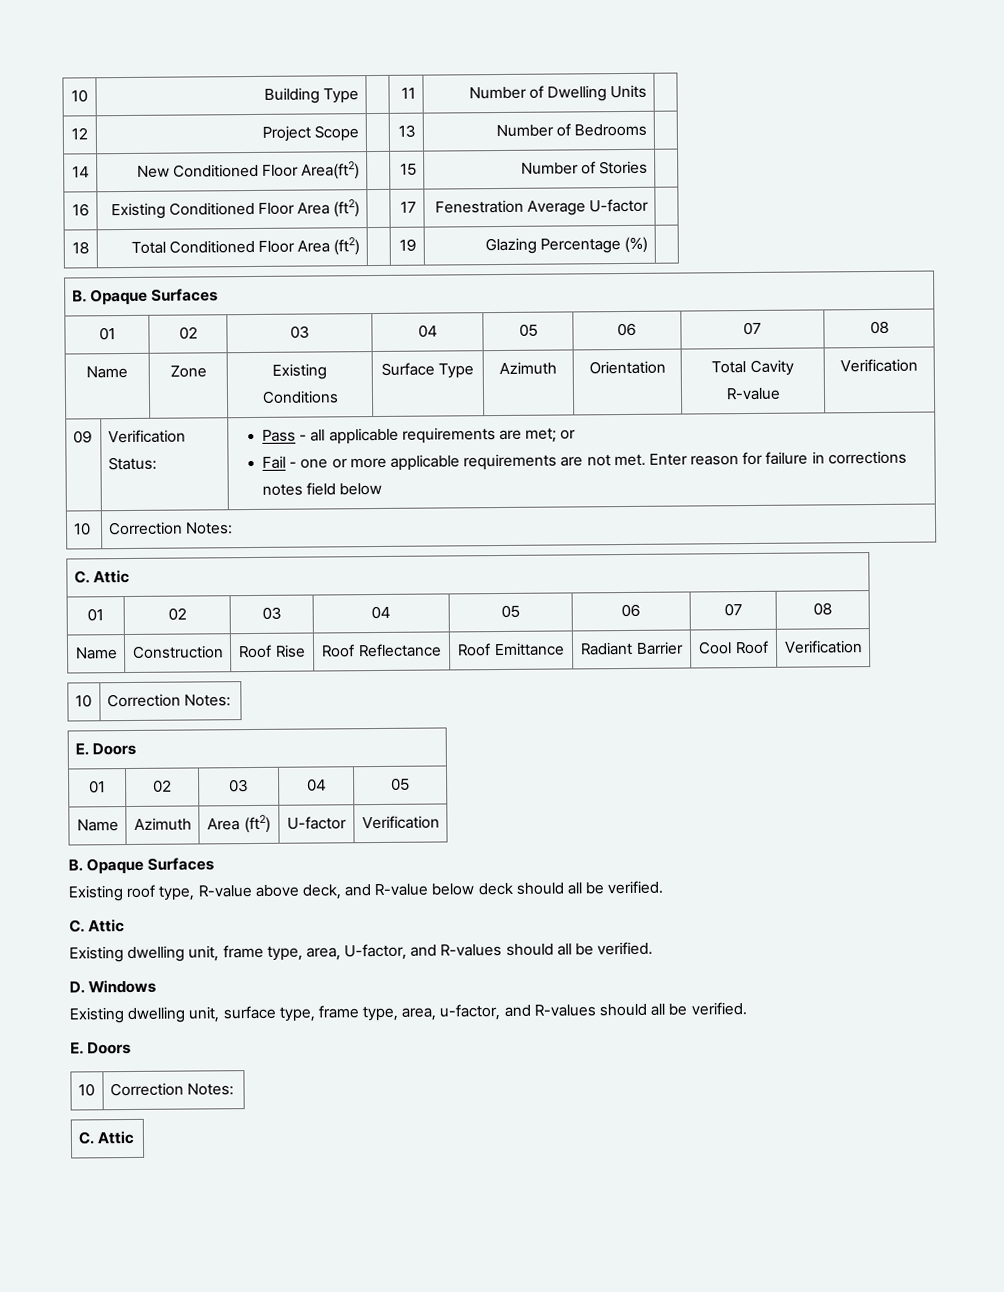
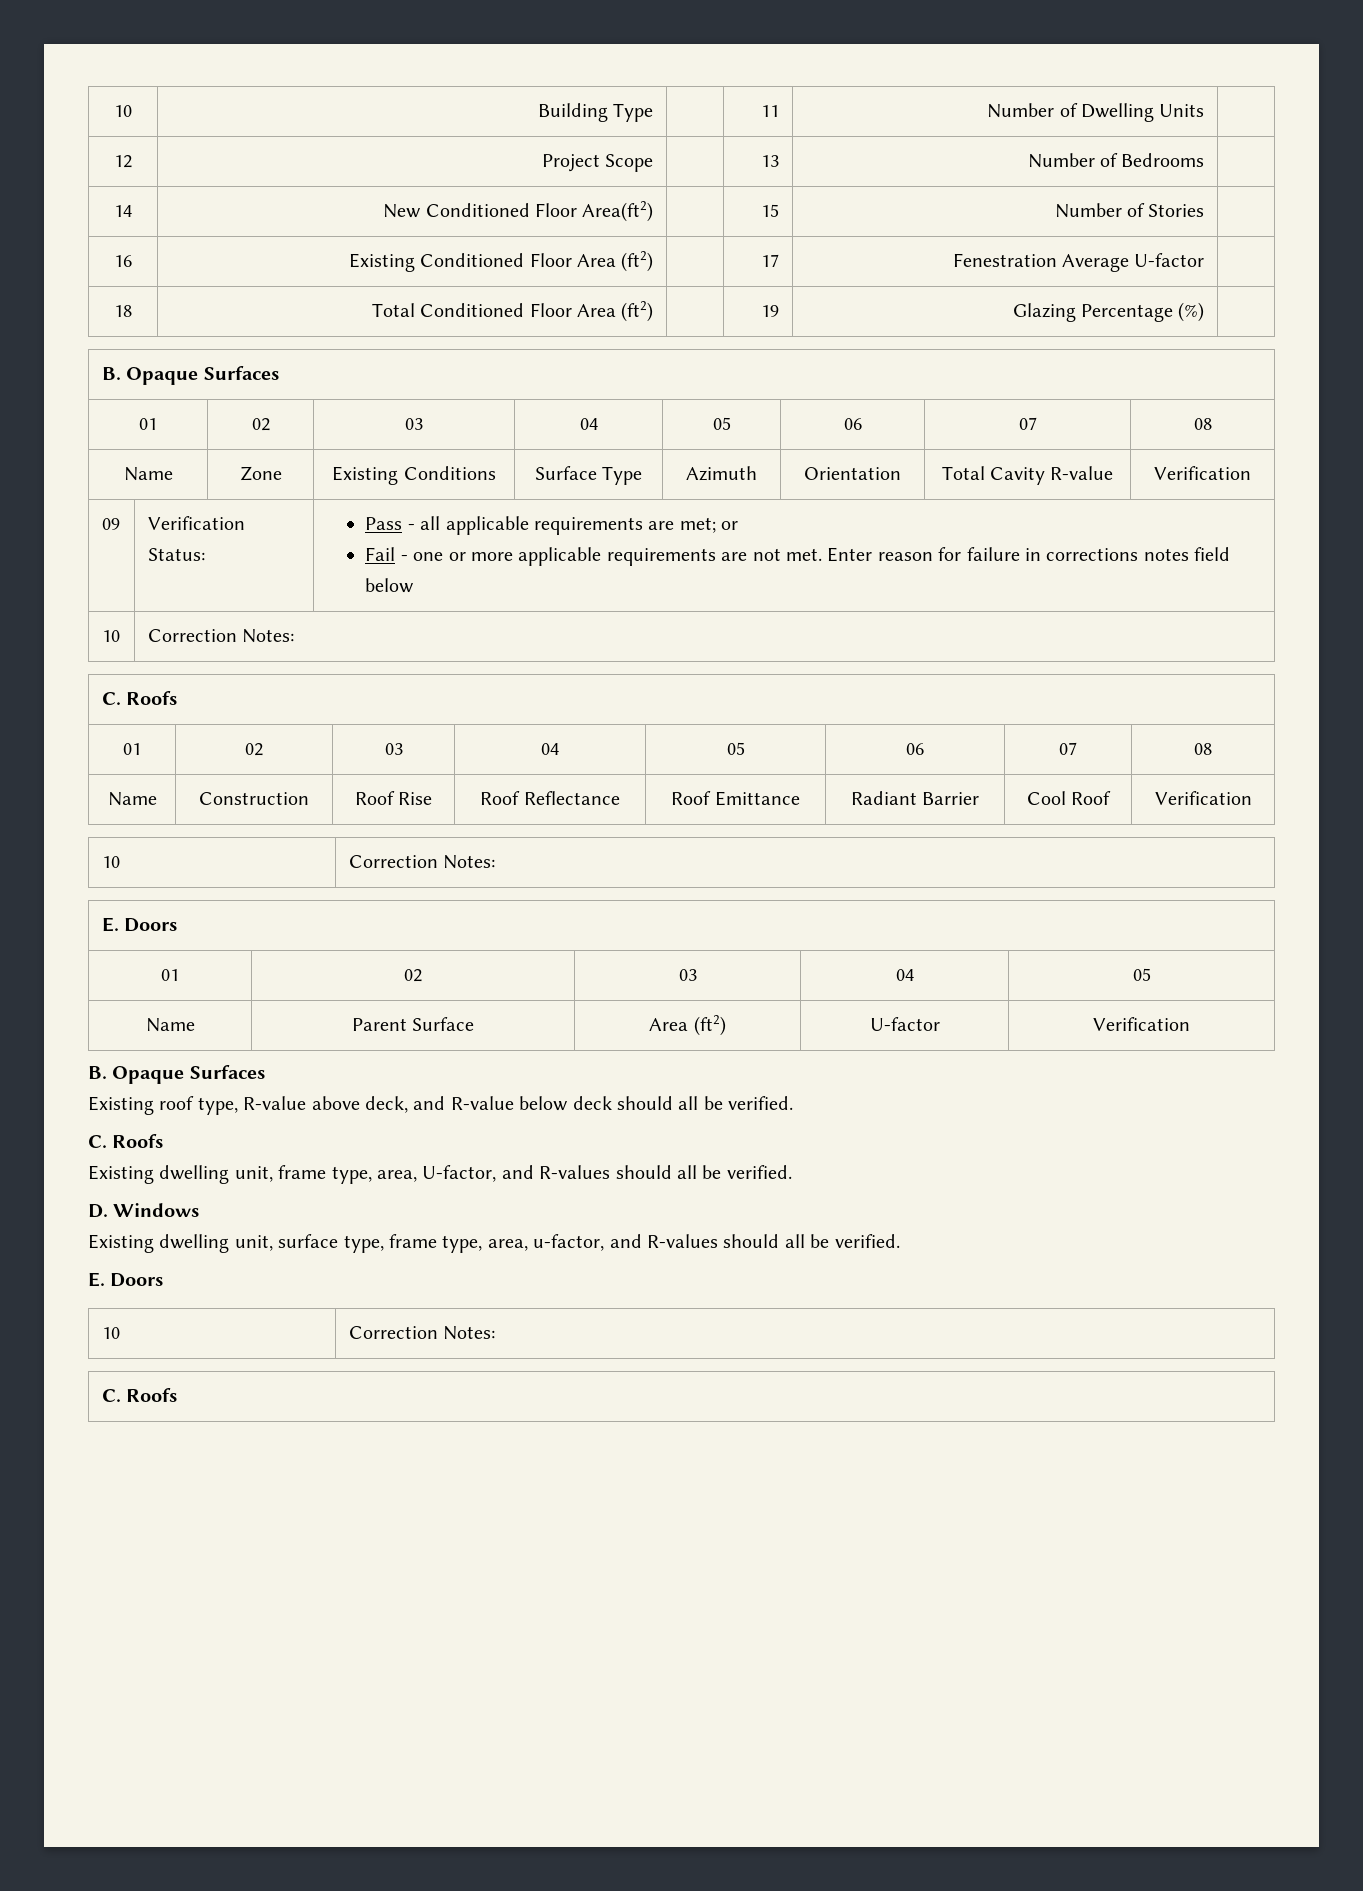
[92,569,130,584] Attic -> [126,691,178,705] Roofs
[133,817,192,831] Azimuth -> [351,1017,475,1031] Parent Surface
[88,919,126,933] Attic -> [112,1134,164,1148] Roofs
[96,1130,134,1145] Attic -> [126,1388,178,1402] Roofs

